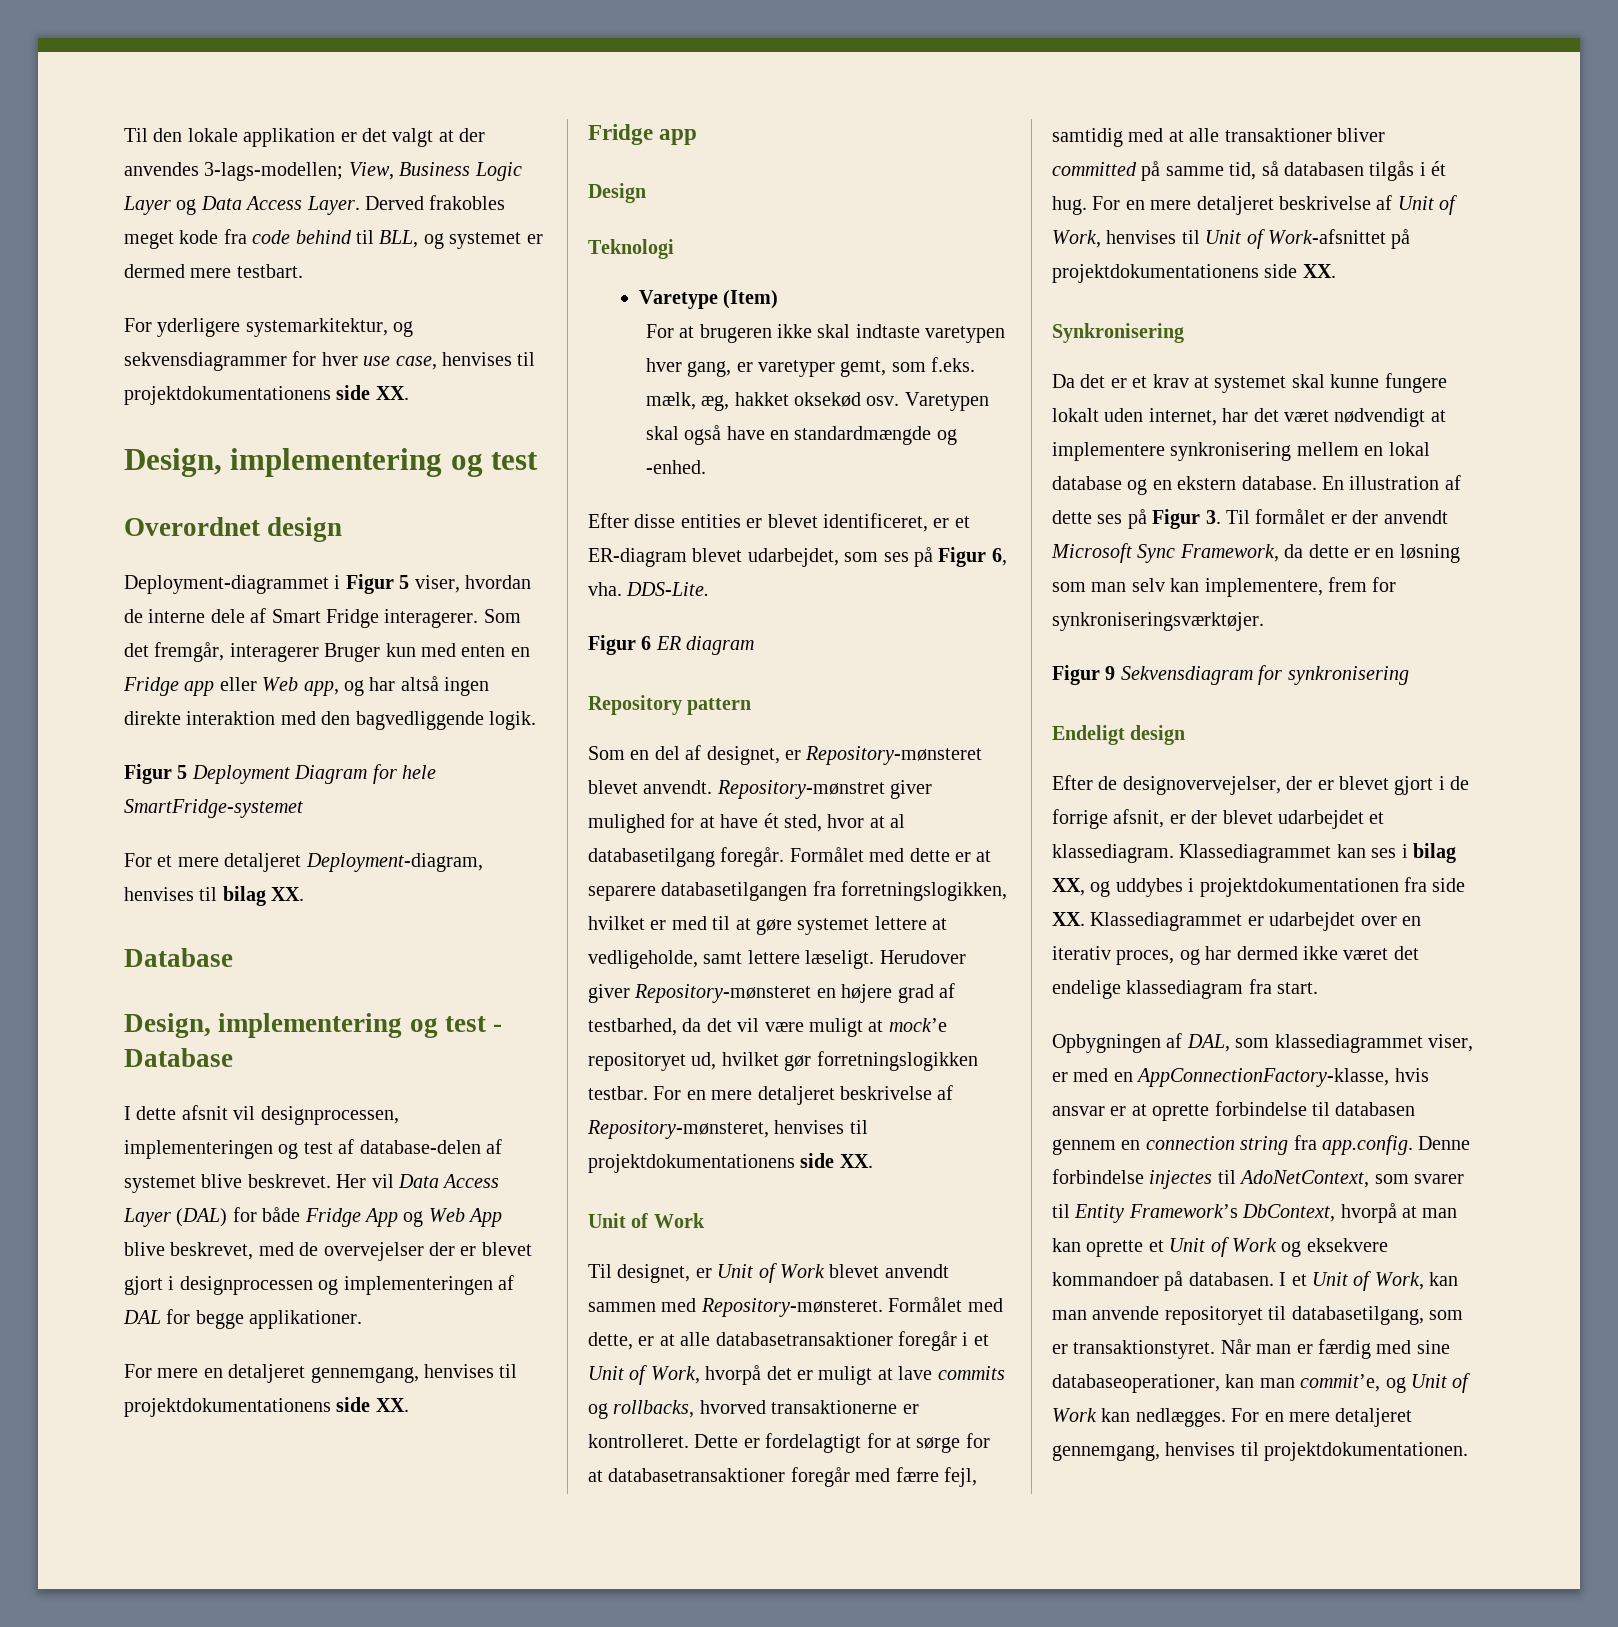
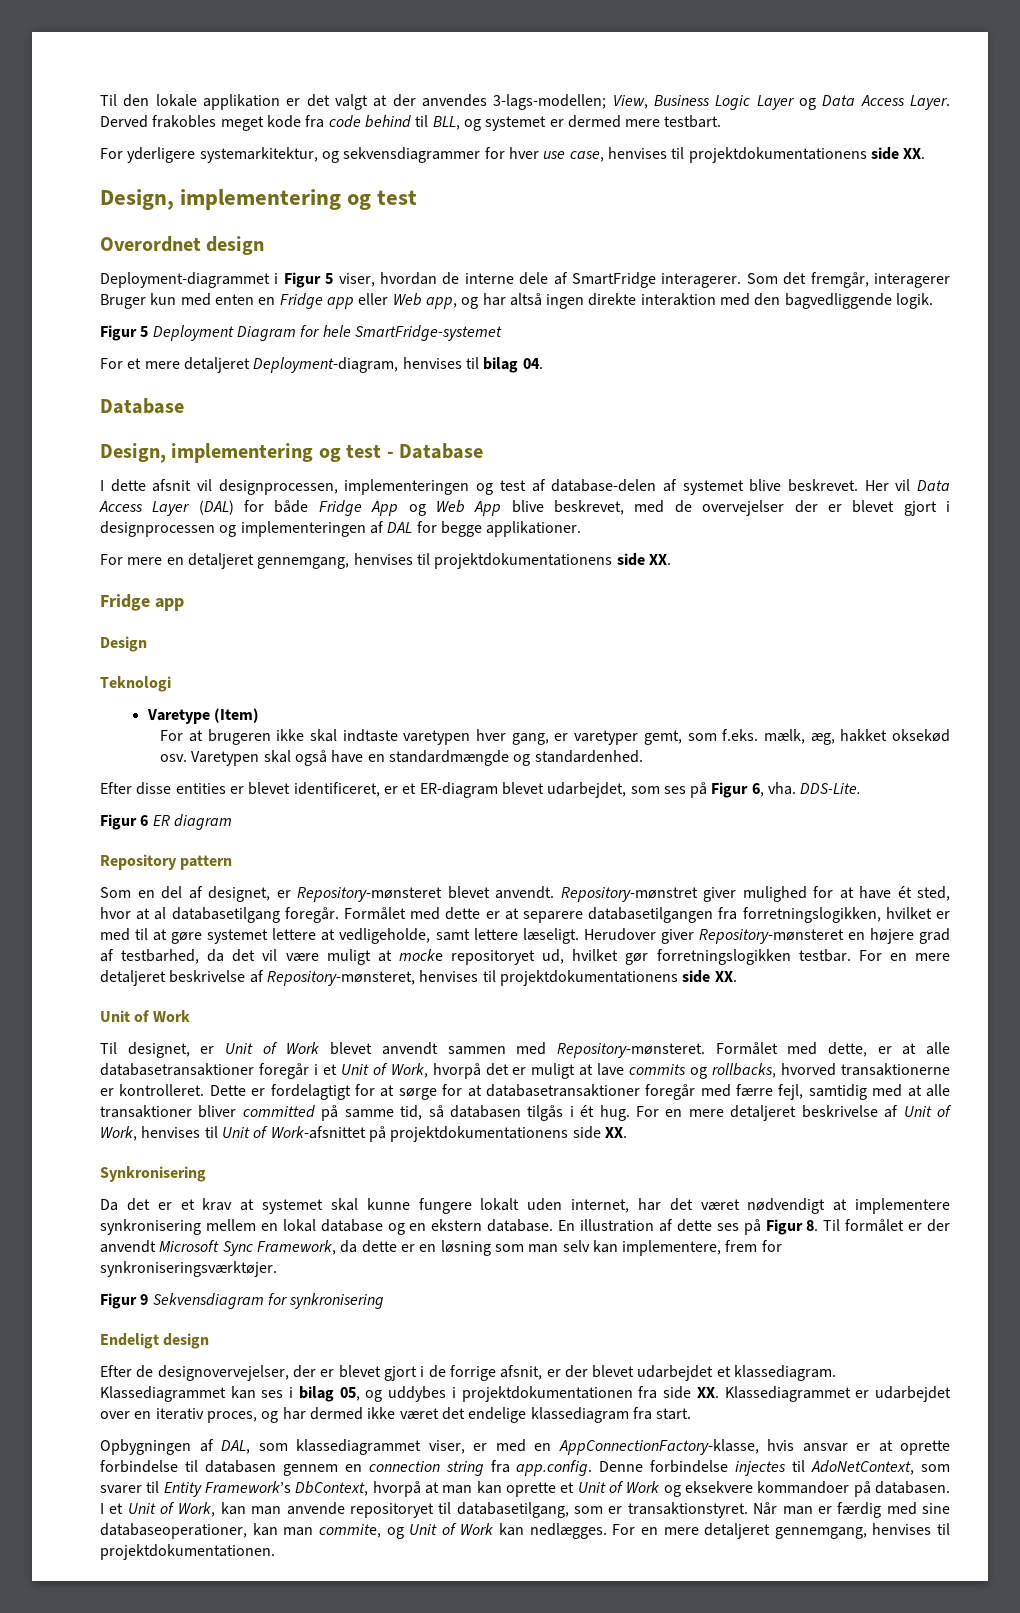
[271,609,379,628] Smart Fridge -> [571,272,656,288] SmartFridge
[271,887,305,901] XX. -> [522,358,543,369] 04.
[645,460,706,474] -enhed. -> [534,750,643,763] standardenhed.
[888,1018,947,1032] mock’e -> [398,949,443,961] mocke
[1205,510,1221,524] 3. -> [806,1220,819,1231] 8.
[1052,878,1085,896] XX, -> [339,1387,360,1401] 05,
[1300,1374,1381,1392] commit’e, -> [318,1524,381,1538] commite,

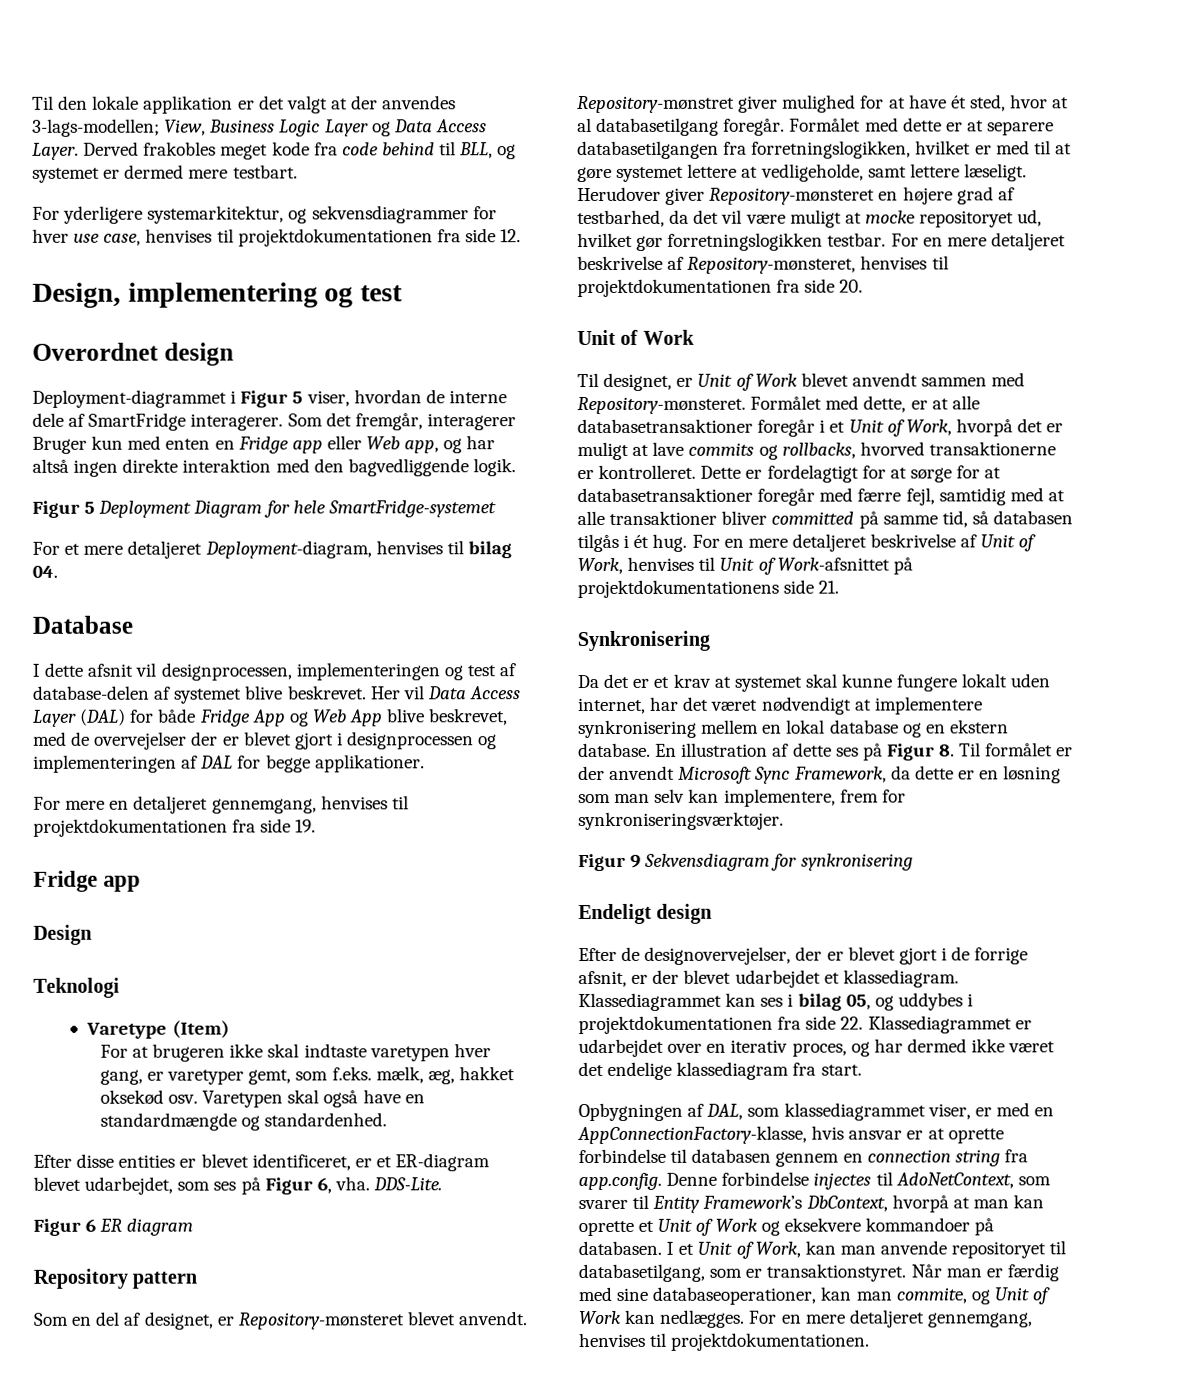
[688,147,926,163] projektdokumentationens side XX. -> [237,228,522,247] projektdokumentationen fra side 12.
[100,443,483,463] // Design, implementering og test - Database -> (133, 624) none
[434,553,671,569] projektdokumentationens side XX. -> [33,818,317,837] projektdokumentationen fra side 19.
[499,970,737,986] projektdokumentationens side XX. -> [577,278,864,298] projektdokumentationen fra side 20.
[604,1127,627,1138] XX. -> [818,580,840,594] 21.
[696,1387,719,1398] XX. -> [840,1016,864,1030] 22.

